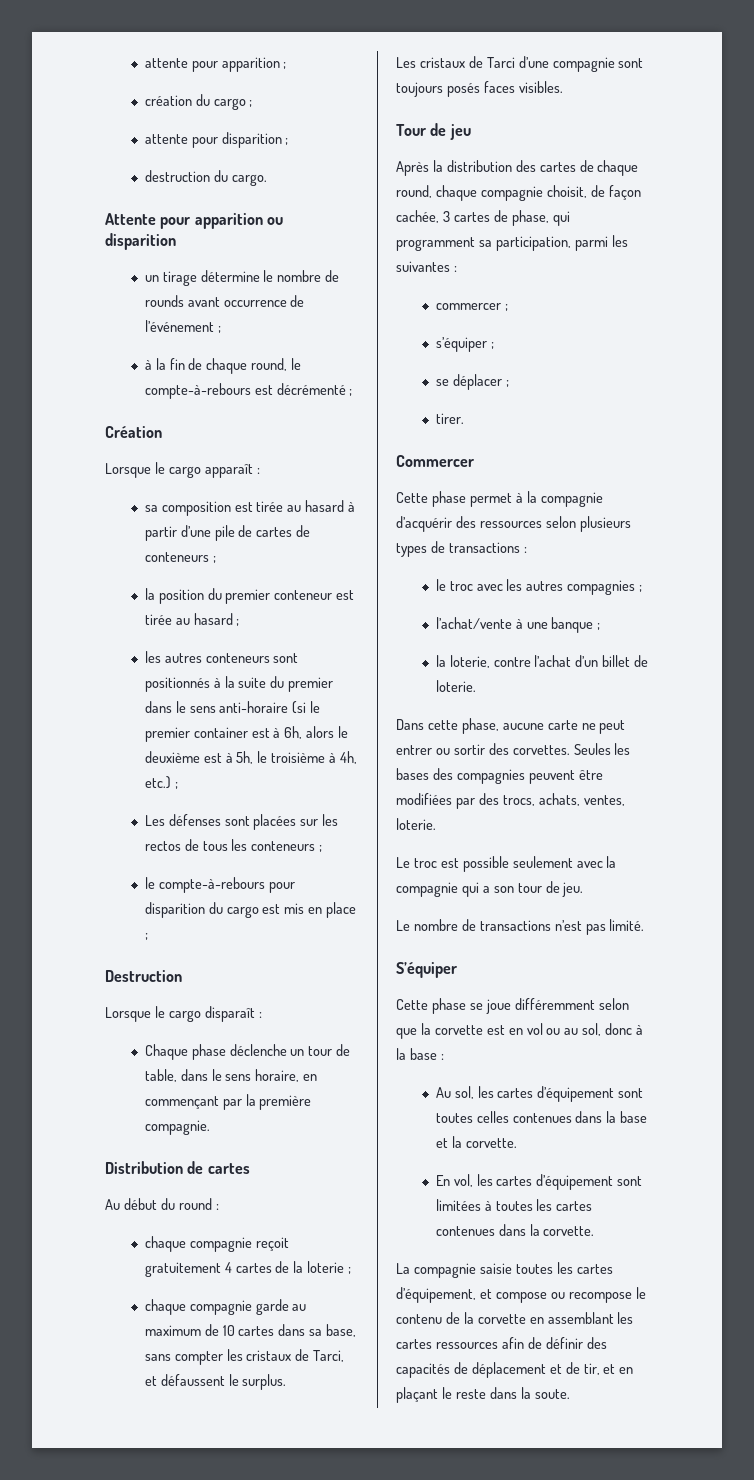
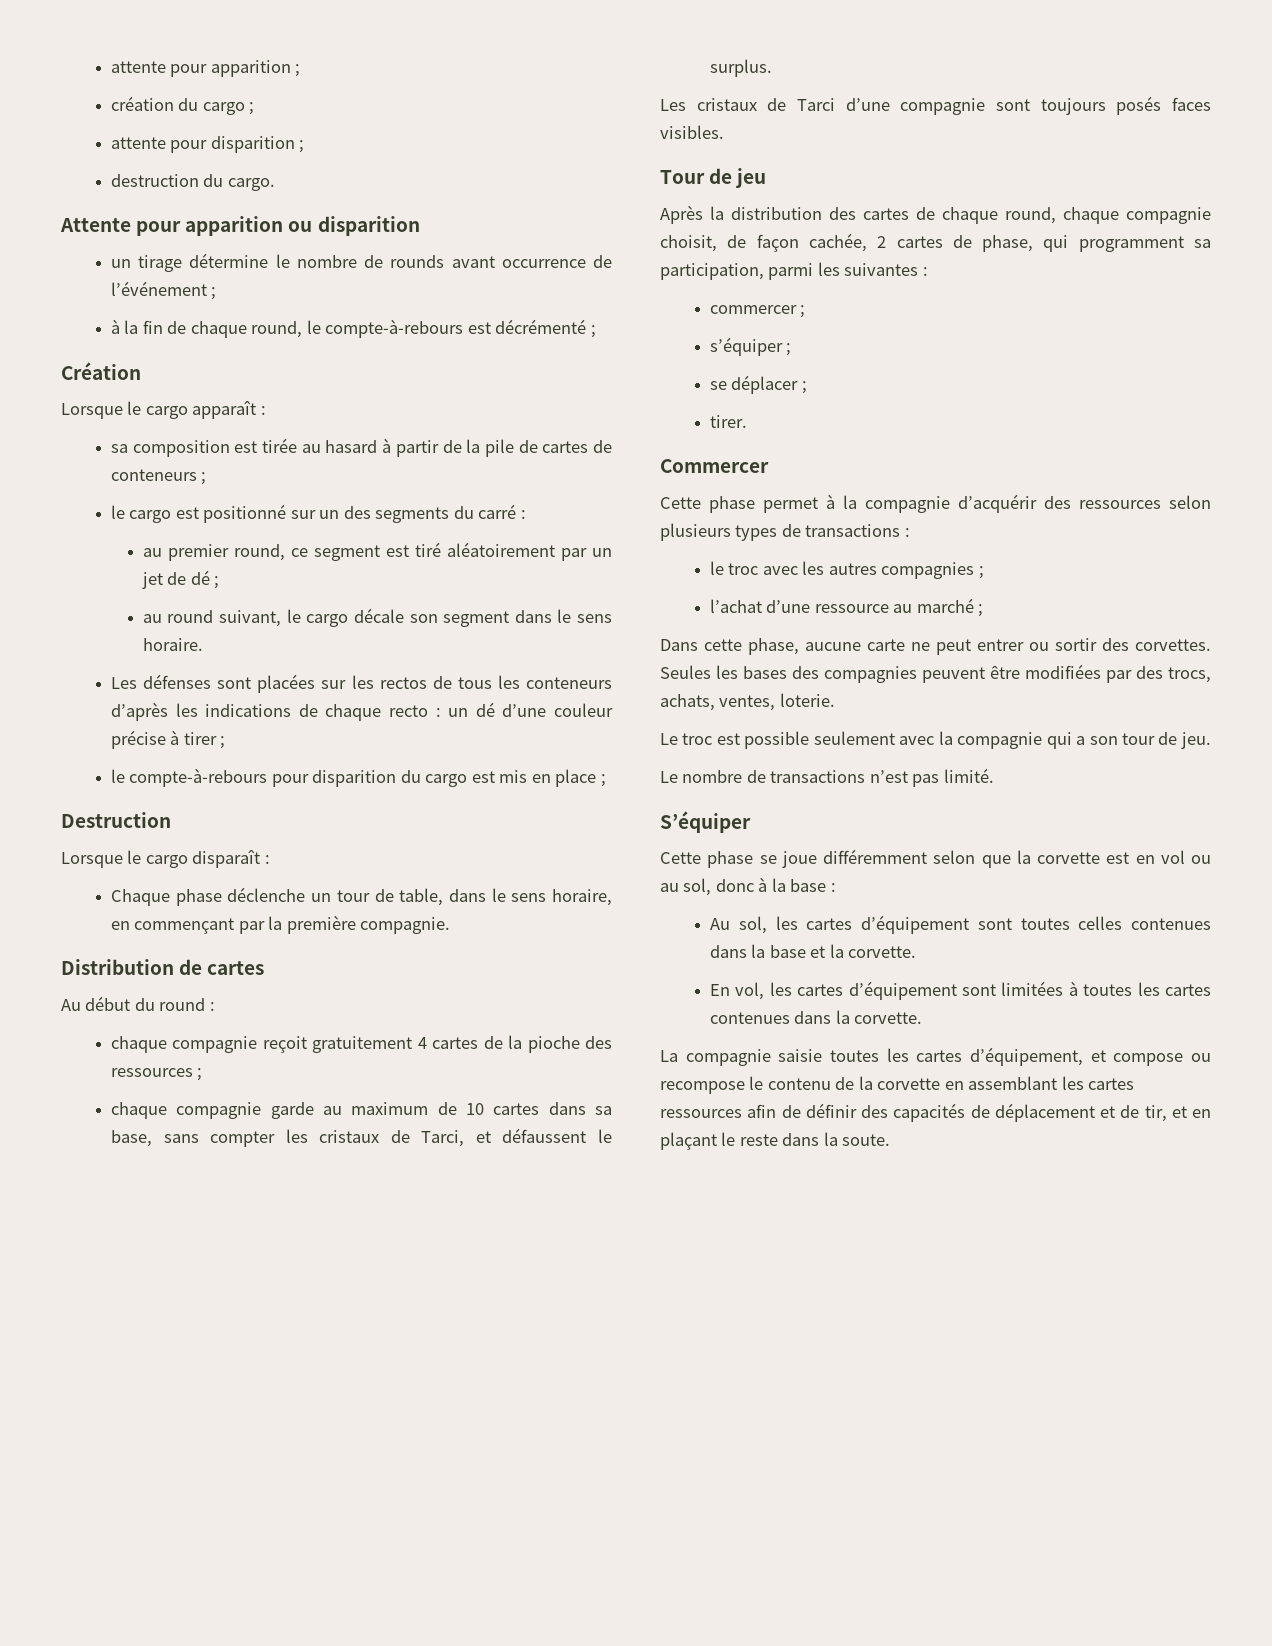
[180,525,211,537] d’une -> [442,439,481,453] de la
[144,588,355,604] [144,613,240,626] [144,651,299,663] [144,676,334,692] [144,701,321,714] [144,726,349,742] [144,751,358,764] [144,776,178,789] la position du premier conteneur est tirée au hasard ; // les autres conteneurs sont positionnés à la suite du premier dans le sens anti-horaire (si le premier container est à 6h, alors le deuxième est à 5h, le troisième à 4h, etc.) ; -> [111,504,526,523] [142,542,612,561] [141,570,220,589] [142,608,612,627] [142,638,203,651] le cargo est positionné sur un des segments du carré : // au premier round, ce segment est tiré aléatoirement par un jet de dé ; // au round suivant, le cargo décale son segment dans le sens horaire.
(316, 846) none -> [111,702,614,721] [111,730,217,749] d’après les indications de chaque recto : un dé d’une couleur précise à tirer
[307,1261,345,1273] loterie -> [527,1036,613,1053] [111,1068,194,1077] pioche des ressources
[442,211,450,222] 3 -> [877,236,887,248] 2
[435,617,601,633] [435,655,649,668] [435,680,476,692] l’achat/vente à une banque ; // la loterie, contre l’achat d’un billet de loterie. -> [710,598,984,617] l’achat d’une ressource au marché ;

